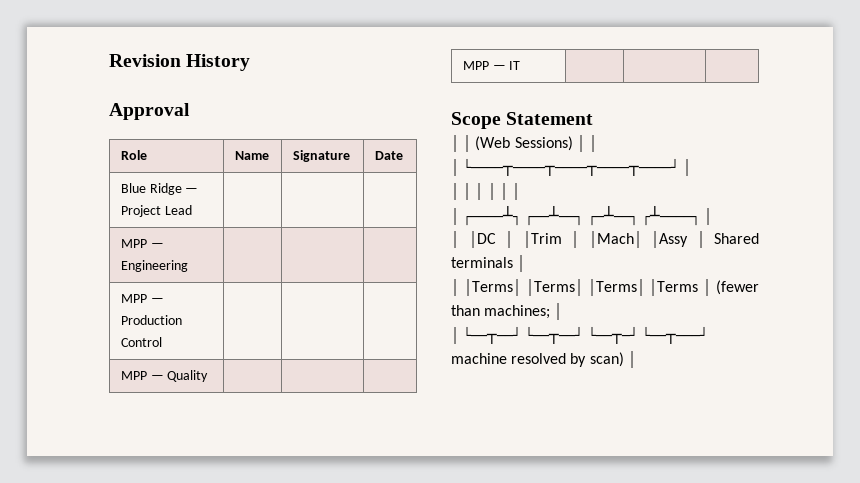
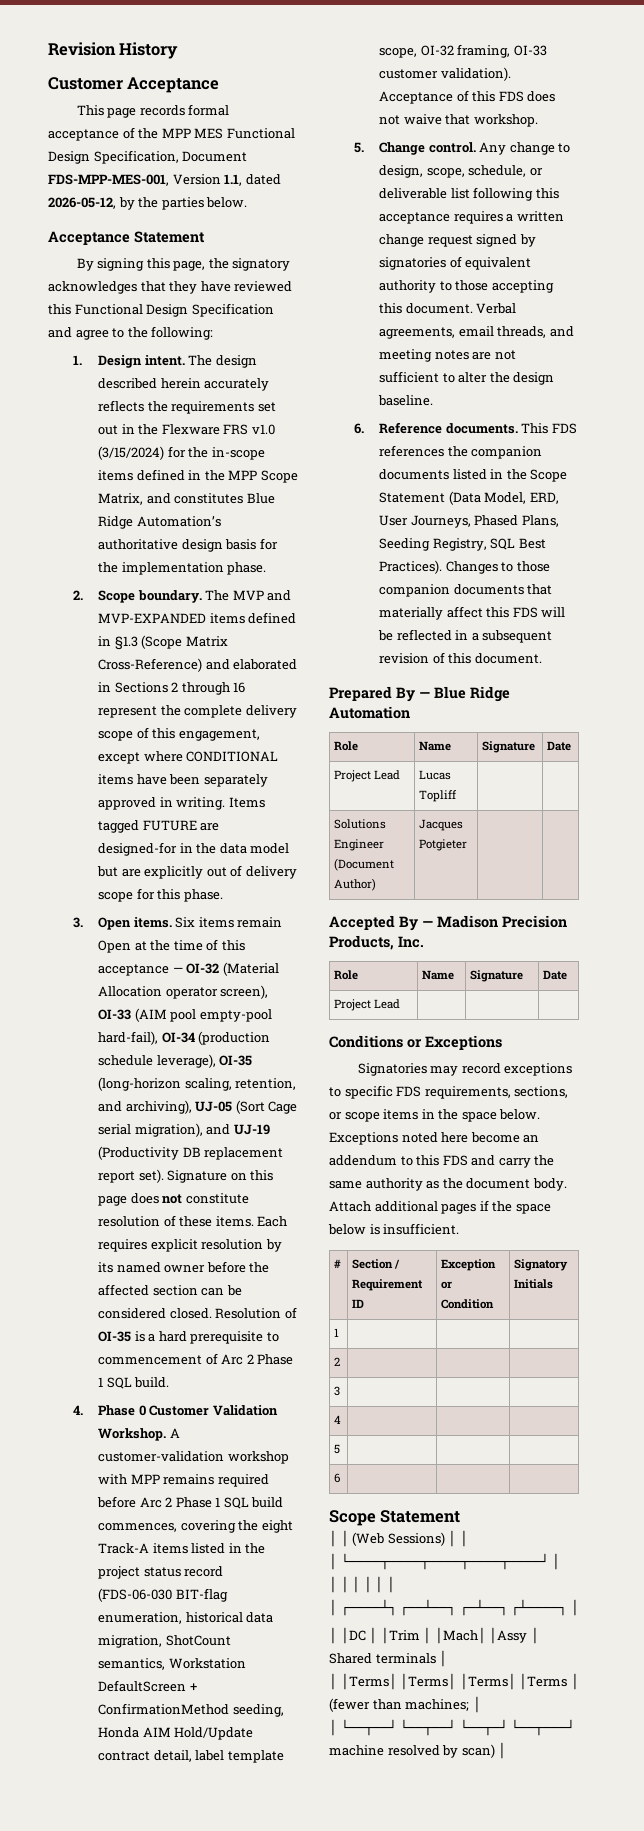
[109,103,190,120] [120,150,147,160] [234,151,269,160] [292,150,350,162] [374,151,403,160] [120,183,199,195] [120,205,192,217] [120,239,164,248] [120,260,188,272] [120,294,164,303] [120,315,182,325] [120,337,162,347] [120,370,209,382] [462,61,521,70] Approval // Role | Name | Signature | Date // Blue Ridge — Project Lead | | | // MPP — Engineering | | | // MPP — Production Control | | | // MPP — Quality | | | // MPP — IT -> [48,77,220,93] [76,104,230,118] [48,127,295,141] [48,150,248,164] [48,174,281,186] [48,197,248,210] [48,231,205,245] [76,258,291,271] [48,281,293,294] [48,303,274,317] [48,326,214,340] [73,355,257,368] [98,378,270,391] [98,400,276,414] [98,424,275,435] [98,446,265,460] [98,469,298,483] [98,493,275,505] [98,516,221,529] [98,538,278,552] [98,562,267,575] [73,590,292,603] [98,612,297,624] [98,635,228,650] [98,658,298,672] [98,682,246,695] [98,705,297,718] [98,727,260,741] [98,751,279,764] [98,774,268,787] [98,797,265,810] [98,820,220,833] [98,842,290,856] [97,865,297,879] [98,888,223,902] [73,917,283,930] [98,939,245,953] [98,962,279,976] [98,985,269,999] [98,1008,272,1022] [98,1031,271,1045] [98,1054,253,1068] [98,1077,297,1091] [98,1100,298,1114] [98,1123,270,1137] [98,1146,284,1160] [98,1169,274,1183] [98,1193,249,1206] [98,1215,288,1227] [98,1239,282,1252] [98,1261,270,1273] [98,1284,242,1296] [98,1307,297,1319] [98,1331,279,1344] [98,1353,294,1365] [98,1377,170,1389] [73,1405,278,1416] [98,1428,180,1441] [98,1451,289,1464] [98,1474,269,1487] [97,1496,284,1509] [98,1520,293,1533] [98,1543,266,1554] [98,1566,224,1579] [98,1588,228,1602] [98,1612,274,1624] [98,1635,231,1648] [98,1658,246,1670] [98,1680,197,1692] [98,1703,284,1717] [98,1727,254,1740] [98,1750,284,1763] [379,44,547,58] [379,67,511,81] [379,90,556,104] [379,114,538,127] [354,142,571,155] [379,165,543,178] [379,187,559,201] [379,211,564,224] [379,234,536,247] [379,256,532,270] [379,280,554,293] [379,303,517,314] [379,326,574,339] [379,349,516,362] [379,371,555,385] [378,395,434,406] [354,422,577,434] [379,445,543,459] [379,469,568,482] [379,491,559,505] [379,515,559,528] [379,538,546,551] [379,560,550,574] [379,584,553,597] [379,606,566,620] [378,629,553,643] [379,652,542,664] [329,686,510,702] [329,706,410,719] [334,741,359,751] [419,741,452,751] [482,741,536,753] [547,741,572,751] [334,770,401,782] [419,770,452,780] [419,790,458,802] [334,819,387,829] [334,839,385,851] [334,858,395,871] [334,878,377,891] [419,819,464,831] [419,839,468,851] [329,915,567,931] [329,935,424,950] [334,970,359,980] [422,970,455,980] [470,970,524,982] [543,970,568,980] [334,999,401,1011] [329,1035,502,1050] [357,1063,573,1076] [329,1085,569,1099] [329,1109,541,1122] [329,1132,540,1145] [329,1155,555,1168] [329,1178,567,1191] [329,1200,551,1214] [328,1223,460,1235] [334,1259,342,1268] [352,1259,401,1269] [352,1279,424,1291] [352,1299,365,1308] [441,1259,497,1271] [441,1281,453,1289] [441,1299,495,1309] [514,1259,569,1271] [514,1279,554,1289] [334,1328,340,1337] [334,1357,341,1366] [334,1386,341,1396] [334,1415,342,1424] [334,1444,341,1454] [334,1473,341,1483] Customer Acceptance // This page records formal acceptance of the MPP MES Functional Design Specification, Document FDS-MPP-MES-001, Version 1.1, dated 2026-05-12, by the parties below. // Acceptance Statement // By signing this page, the signatory acknowledges that they have reviewed this Functional Design Specification and agree to the following: // 1. Design intent. The design described herein accurately reflects the requirements set out in the Flexware FRS v1.0 (3/15/2024) for the in-scope items defined in the MPP Scope Matrix, and constitutes Blue Ridge Automation’s authoritative design basis for the implementation phase. // 2. Scope boundary. The MVP and MVP-EXPANDED items defined in §1.3 (Scope Matrix Cross-Reference) and elaborated in Sections 2 through 16 represent the complete delivery scope of this engagement, except where CONDITIONAL items have been separately approved in writing. Items tagged FUTURE are designed-for in the data model but are explicitly out of delivery scope for this phase. // 3. Open items. Six items remain Open at the time of this acceptance — OI-32 (Material Allocation operator screen), OI-33 (AIM pool empty-pool hard-fail), OI-34 (production schedule leverage), OI-35 (long-horizon scaling, retention, and archiving), UJ-05 (Sort Cage serial migration), and UJ-19 (Productivity DB replacement report set). Signature on this page does not constitute resolution of these items. Each requires explicit resolution by its named owner before the affected section can be considered closed. Resolution of OI-35 is a hard prerequisite to commencement of Arc 2 Phase 1 SQL build. // 4. Phase 0 Customer Validation Workshop. A customer-validation workshop with MPP remains required before Arc 2 Phase 1 SQL build commences, covering the eight Track-A items listed in the project status record (FDS-06-030 BIT-flag enumeration, historical data migration, ShotCount semantics, Workstation DefaultScreen + ConfirmationMethod seeding, Honda AIM Hold/Update contract detail, label template scope, OI-32 framing, OI-33 customer validation). Acceptance of this FDS does not waive that workshop. // 5. Change control. Any change to design, scope, schedule, or deliverable list following this acceptance requires a written change request signed by signatories of equivalent authority to those accepting this document. Verbal agreements, email threads, and meeting notes are not sufficient to alter the design baseline. // 6. Reference documents. This FDS references the companion documents listed in the Scope Statement (Data Model, ERD, User Journeys, Phased Plans, Seeding Registry, SQL Best Practices). Changes to those companion documents that materially affect this FDS will be reflected in a subsequent revision of this document. // Prepared By — Blue Ridge Automation // Role | Name | Signature | Date // Project Lead | Lucas Topliff | | // Solutions Engineer (Document Author) | Jacques Potgieter | | // Accepted By — Madison Precision Products, Inc. // Role | Name | Signature | Date // Project Lead | | | // Conditions or Exceptions // Signatories may record exceptions to specific FDS requirements, sections, or scope items in the space below. Exceptions noted here become an addendum to this FDS and carry the same authority as the document body. Attach additional pages if the space below is insufficient. // # | Section / Requirement ID | Exception or Condition | Signatory Initials // 1 | | | // 2 | | | // 3 | | | // 4 | | | // 5 | | | // 6

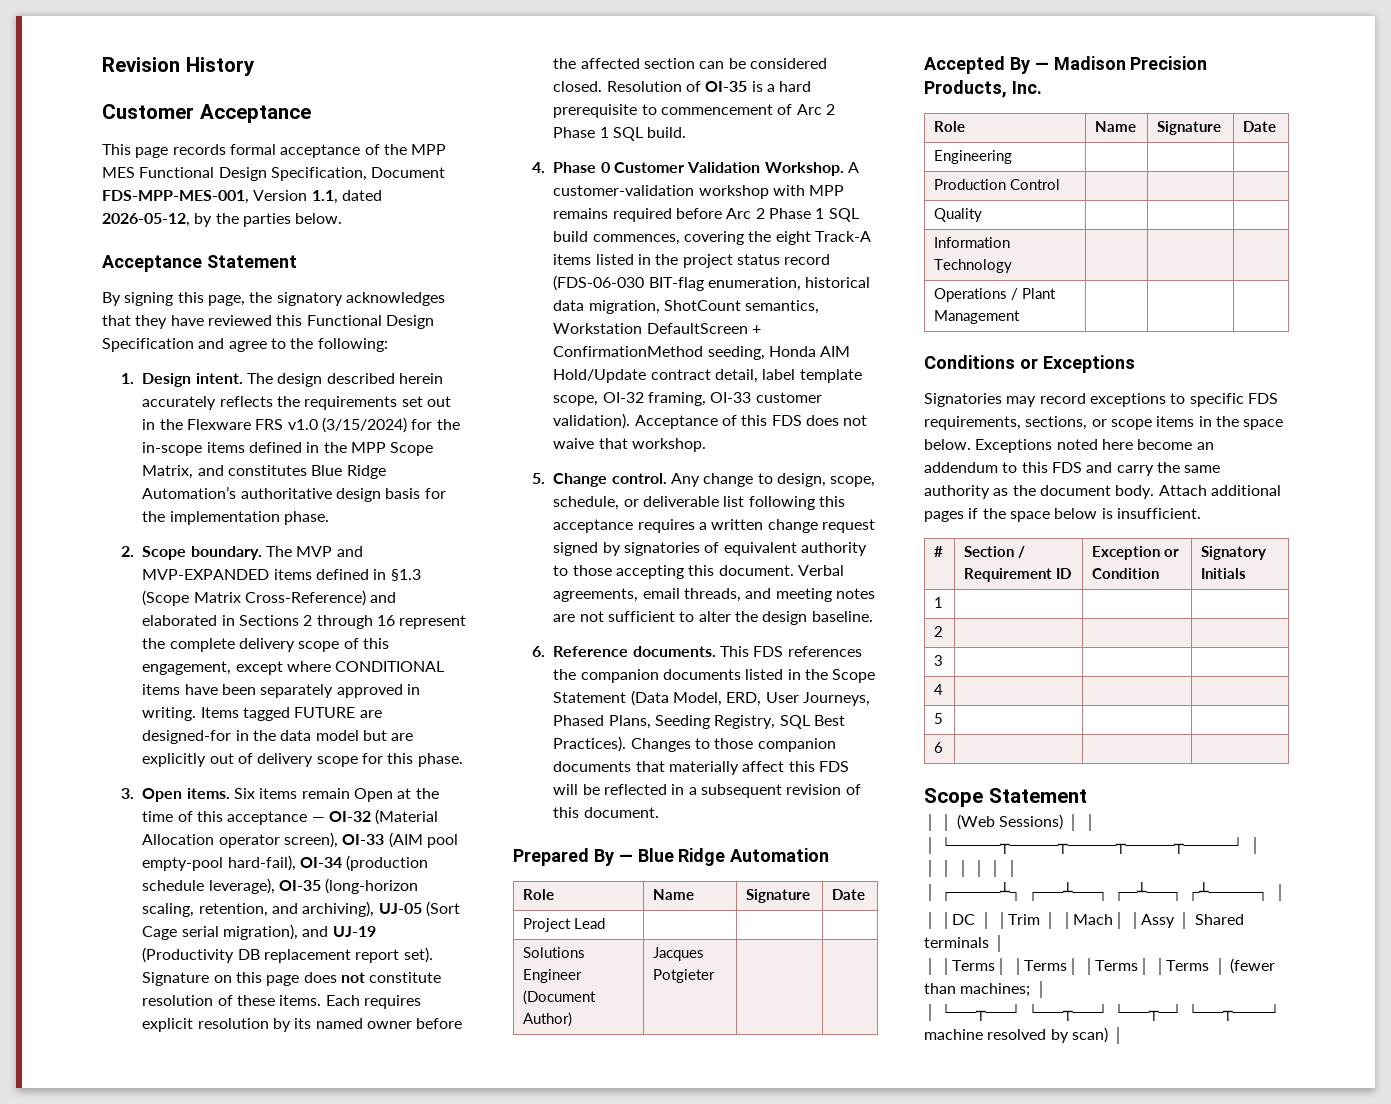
[419,770,452,780] [419,790,458,802] Lucas Topliff -> (606, 923) none
[334,999,401,1011] Project Lead -> [934,150,1013,164] [934,179,1061,190] [934,208,983,222] [934,237,1011,248] [934,259,1013,273] [934,288,1057,302] [934,310,1021,324] Engineering | | | // Production Control | | | // Quality | | | // Information Technology | | | // Operations / Plant Management

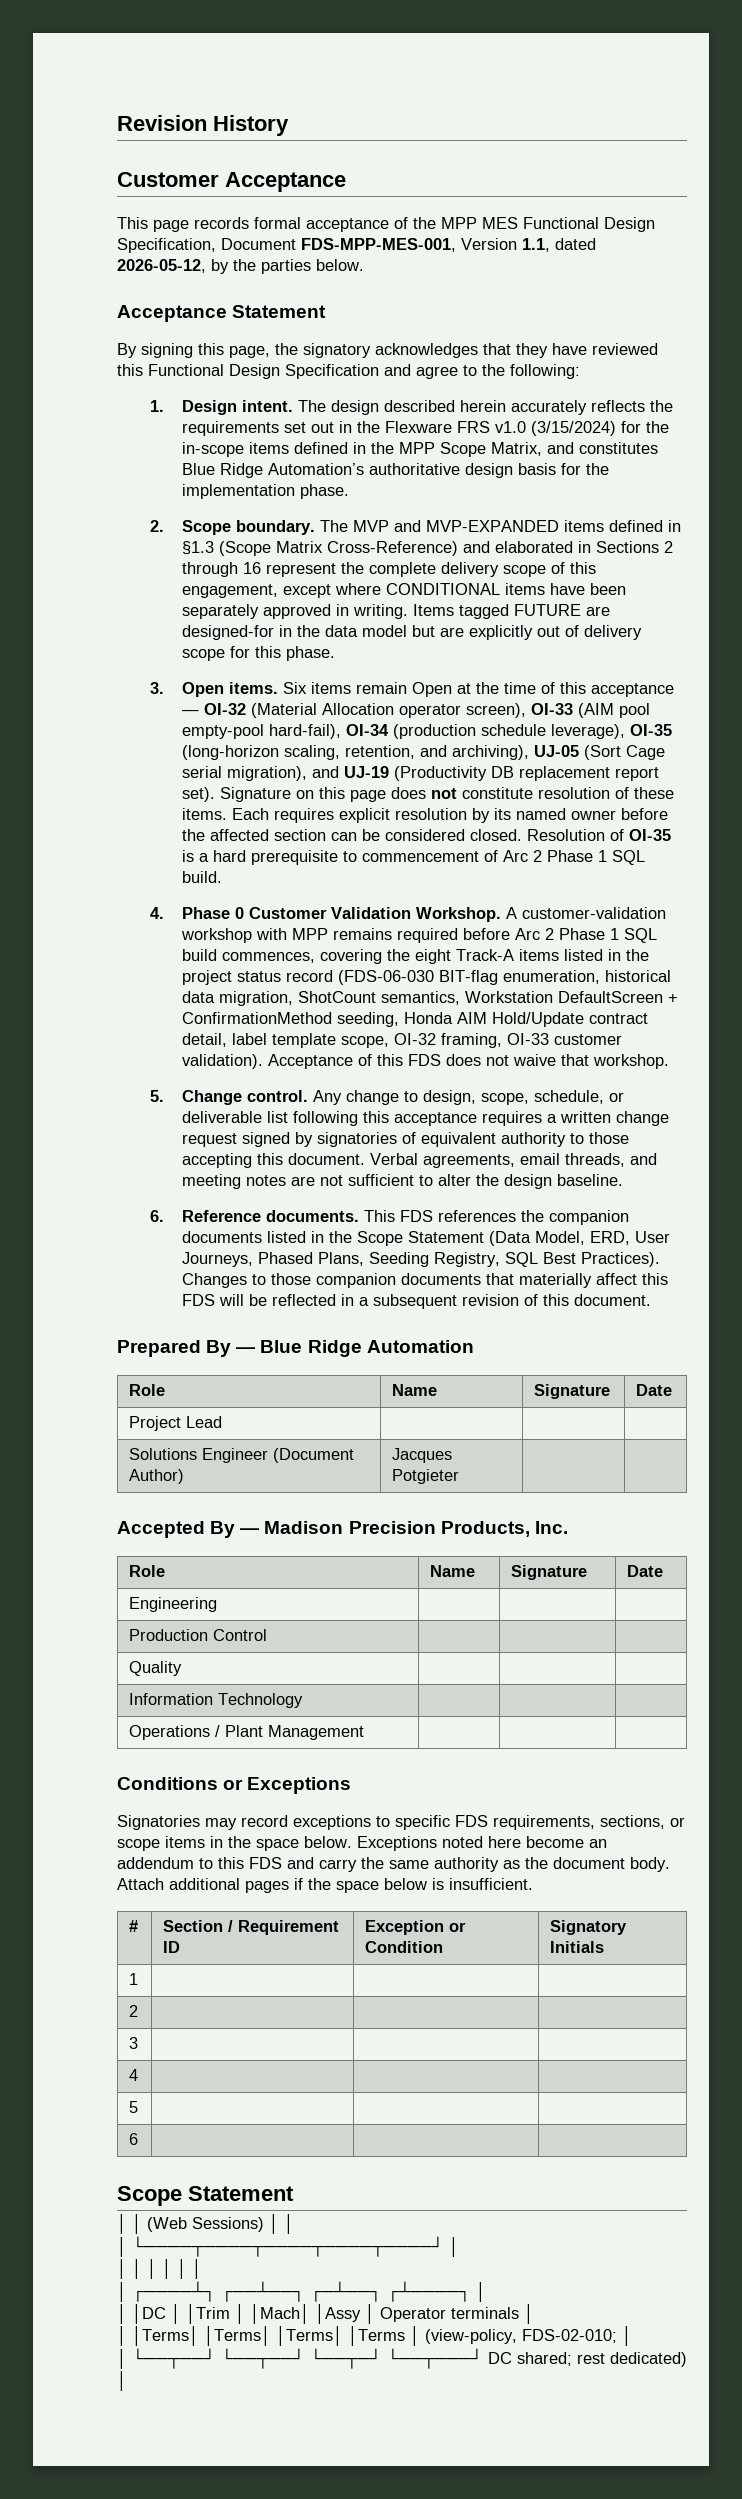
[1194,914,1244,925] Shared -> [380,2307,446,2322] Operator
[1229,958,1275,974] [924,983,1031,997] (fewer than machines; -> [425,2329,617,2344] (view-policy, FDS-02-010;
[924,1027,1108,1043] machine resolved by scan) -> [488,2352,687,2367] DC shared; rest dedicated)

